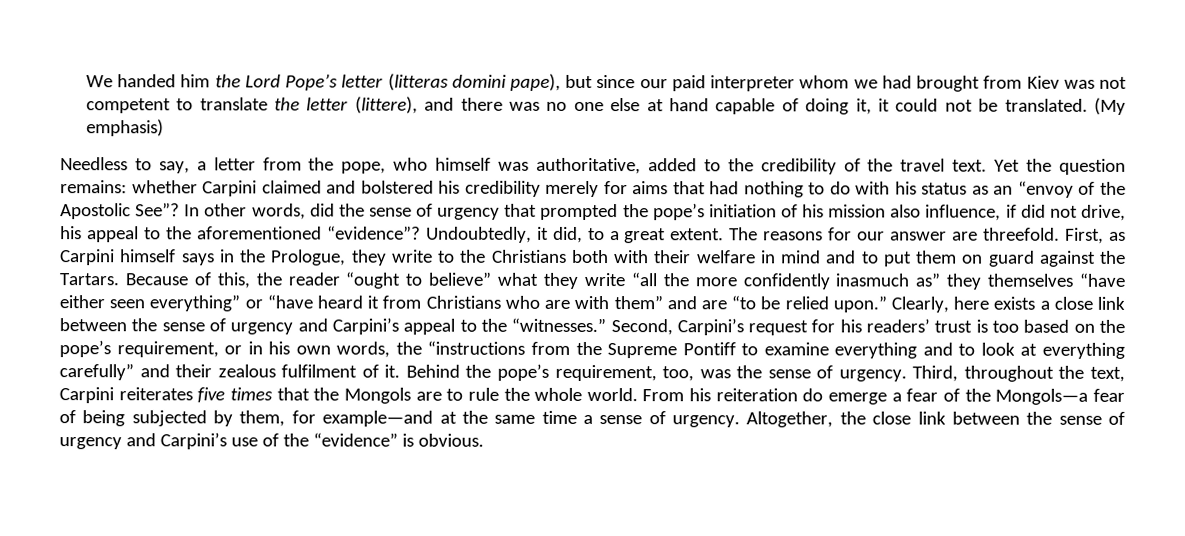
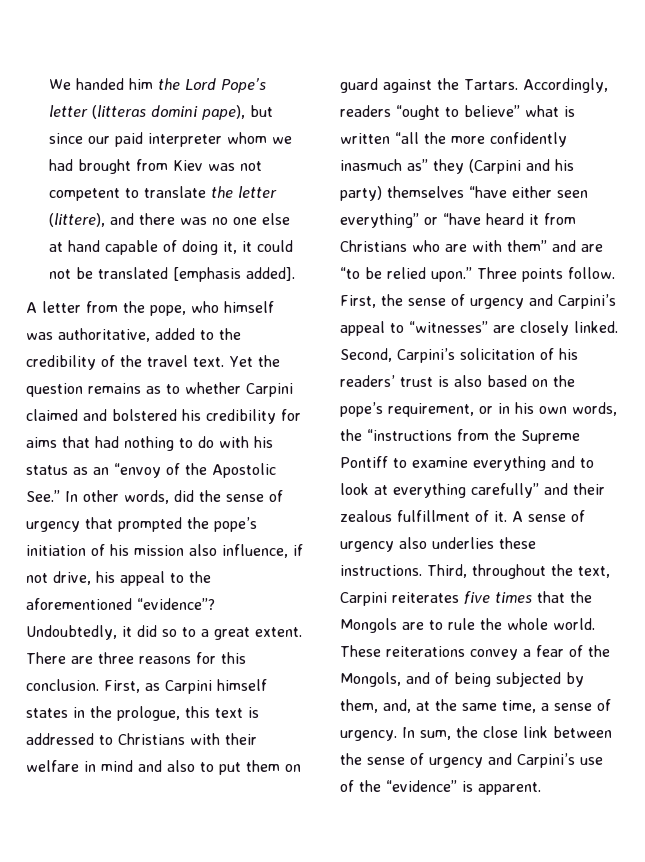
[1004,97,1127,115] [85,119,164,137] [60,157,207,174] translated. (My emphasis) // Needless to say, a -> [98,267,296,282] [26,302,37,313] translated [emphasis added]. // A
[60,180,127,194] remains: -> [88,383,180,394] remains as to
[545,180,600,198] merely -> (276, 416) none
[135,202,181,217] See”? -> [26,490,60,502] See.”
[1020,204,1046,218] did -> (303, 550) none
[552,226,583,243] did, -> [137,625,177,637] did so
[729,227,1061,241] The reasons for our answer are threefold. -> [26,652,246,664] [26,679,99,691] There are three reasons for this conclusion.
[181,253,215,266] says -> [26,708,68,718] states
[271,249,609,266] Prologue, they write to the Christians both -> [117,706,259,721] [26,733,185,745] prologue, this text is addressed to Christians
(857, 257) none -> [167,760,195,772] also
[124,272,340,289] Because of this, the reader -> [522,78,608,93] [340,105,391,117] Accordingly, readers
[542,272,625,289] they write -> [564,106,575,117] [340,133,390,144] is written
(982, 281) none -> [469,159,574,174] [340,186,382,201] (Carpini and his party)
[890,296,1126,313] [59,318,127,332] Clearly, here exists a close link between -> [476,267,615,282] [340,295,376,308] Three points follow. First,
[480,317,836,336] the “witnesses.” Second, Carpini’s request for -> [409,321,618,336] [340,348,554,363] “witnesses” are closely linked. Second, Carpini’s solicitation of
[992,320,1020,333] too -> [454,375,482,387] also
[281,364,358,378] fulfilment -> [397,510,470,522] fulfillment
[405,363,907,382] Behind the pope’s requirement, too, was the sense of urgency. -> [512,510,585,522] [340,537,536,552] [340,565,422,576] A sense of urgency also underlies these instructions.
[642,388,888,405] From his reiteration do emerge -> [340,645,518,660] These reiterations convey
[995,388,1126,405] Mongols—a fear -> [340,672,430,687] Mongols, and
[291,410,434,427] for example—and -> [383,699,411,713] and,
[541,410,577,424] time -> [502,700,536,713] time,
[746,411,834,428] Altogether, -> [402,727,451,740] In sum,
[417,433,484,447] obvious. -> [478,782,541,795] apparent.

